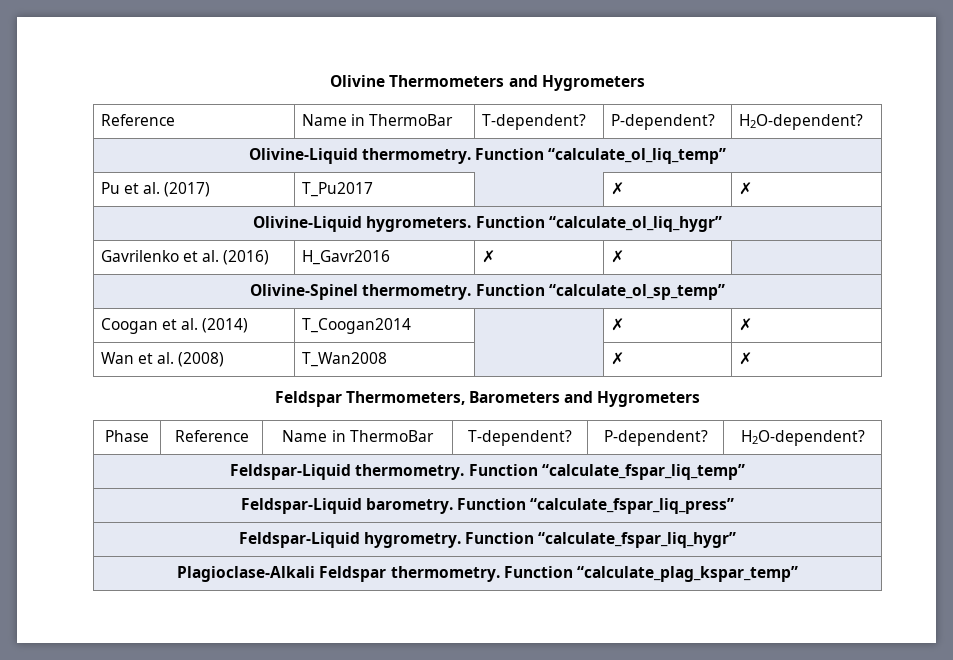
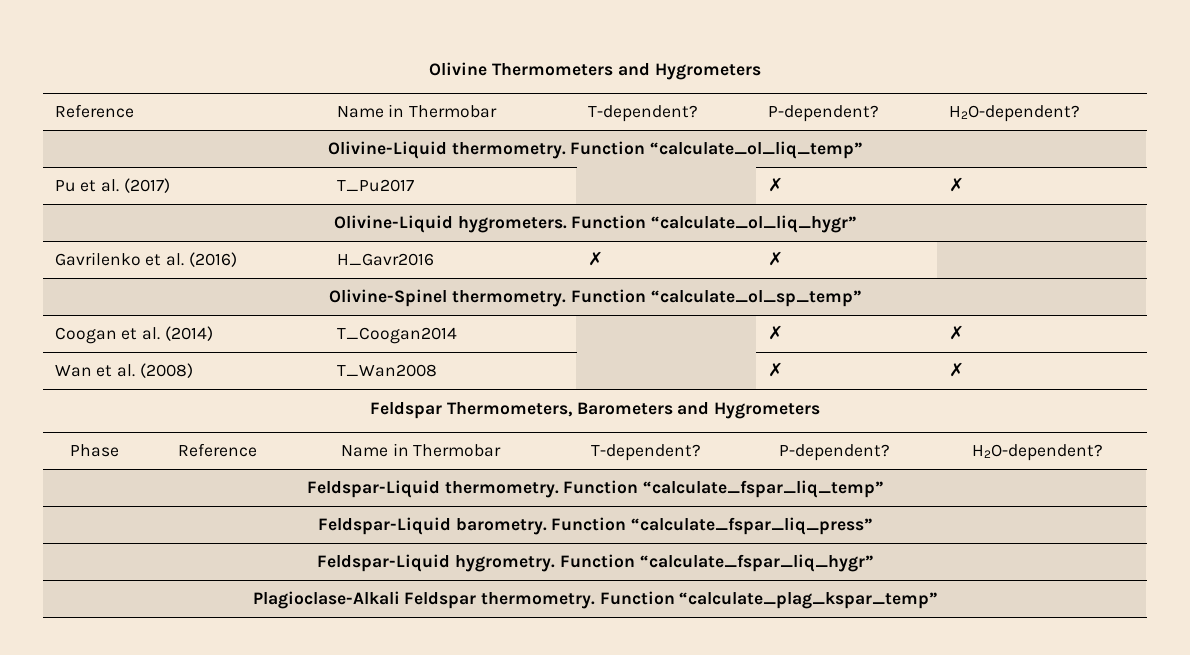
[368,114,453,126] ThermoBar -> [408,105,497,118] Thermobar
[349,430,434,442] ThermoBar -> [413,444,502,457] Thermobar

